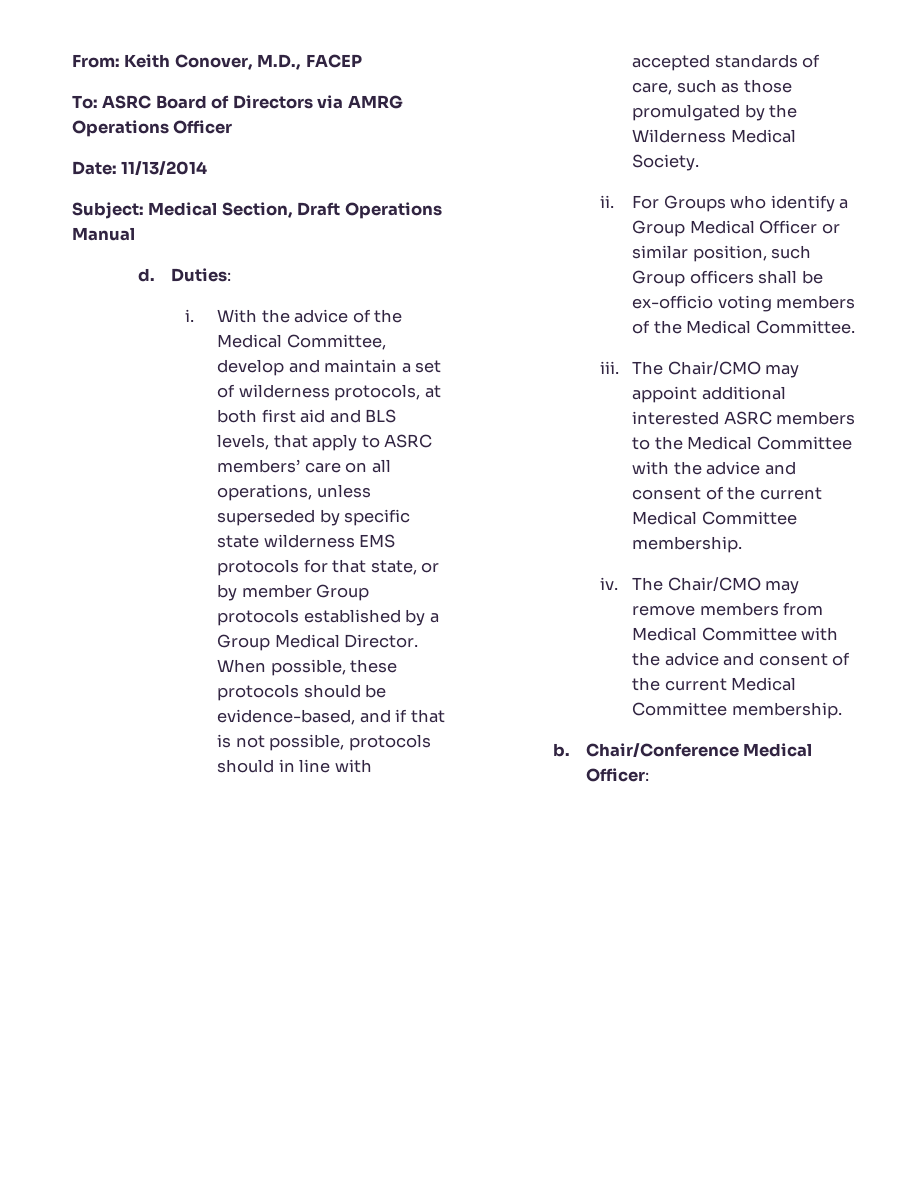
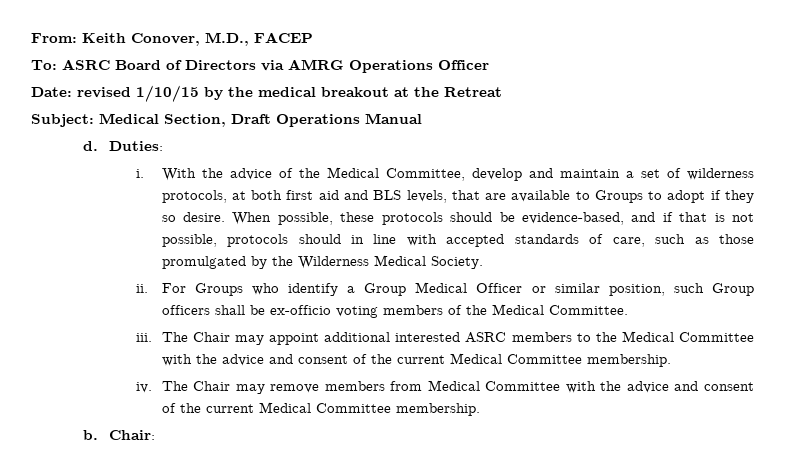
[121,161,208,175] 11/13/2014 -> [77,85,502,102] revised 1/10/15 by the medical breakout at the Retreat
[312,434,433,451] [217,459,391,473] [217,484,371,501] [217,509,411,526] [217,534,396,548] [217,559,440,576] [217,584,370,601] [217,609,439,626] [217,634,419,651] apply to ASRC members’ care on all operations, unless superseded by specific state wilderness EMS protocols for that state, or by member Group protocols established by a Group Medical Director. -> [485,190,754,203] [161,212,226,222] are available to Groups to adopt if they so desire.
[667,361,761,375] Chair/CMO -> [192,332,230,342] Chair
[667,577,761,591] Chair/CMO -> [193,381,231,391] Chair
[585,743,813,757] [585,768,649,782] Chair/Conference Medical Officer: -> [109,430,156,440] Chair:

